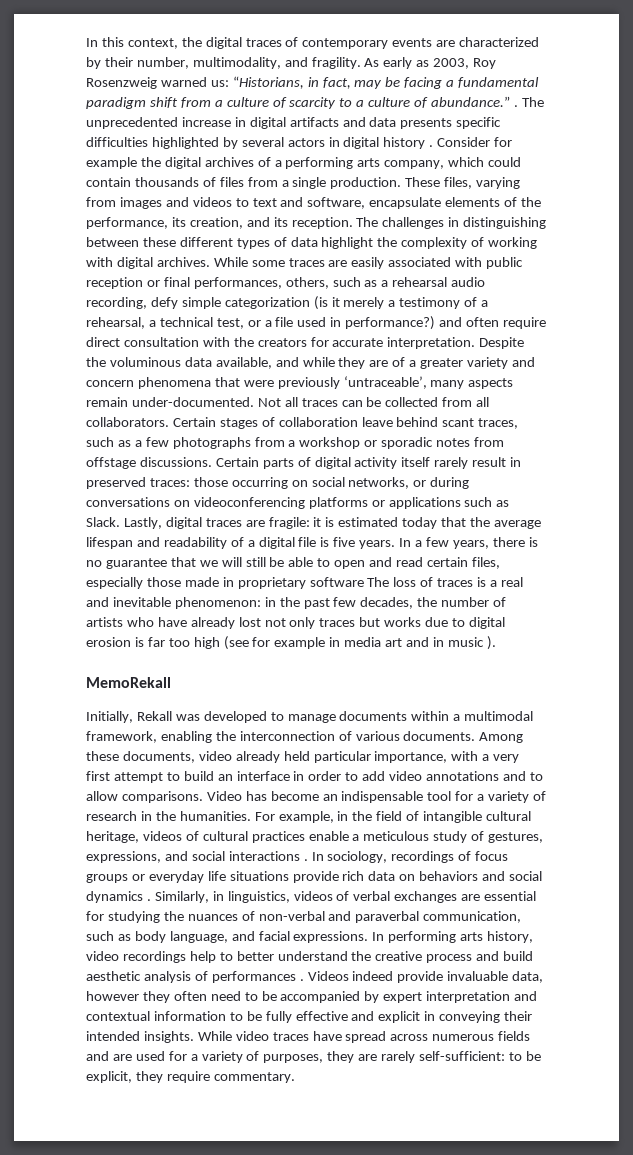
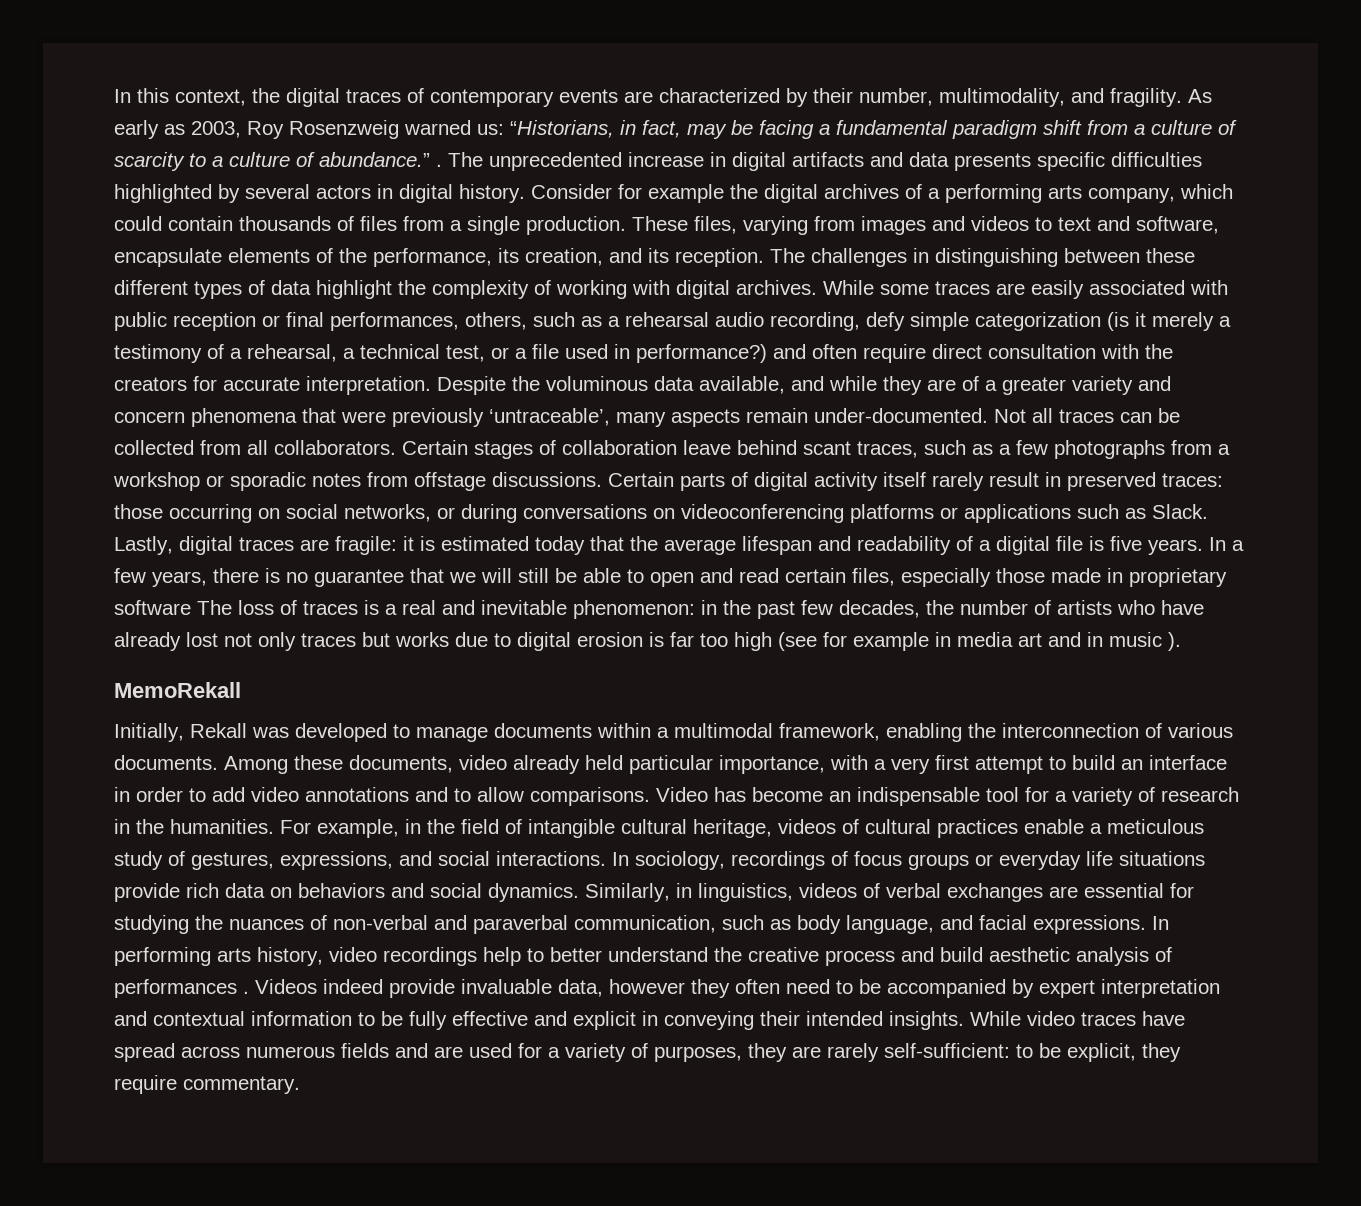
[383,137,434,149] history . -> [459,184,525,203] history.
[228,851,308,861] interactions . -> [496,851,606,866] interactions.
[86,891,151,903] dynamics . -> [488,883,579,902] dynamics.

